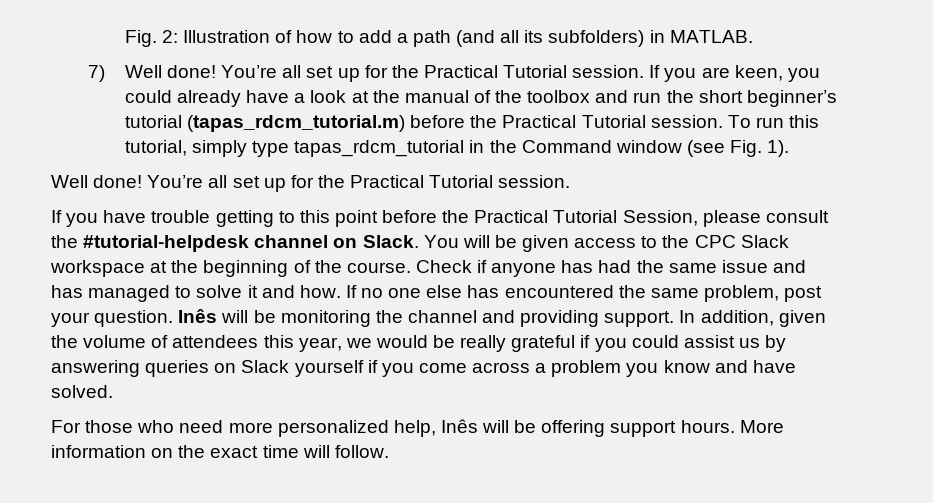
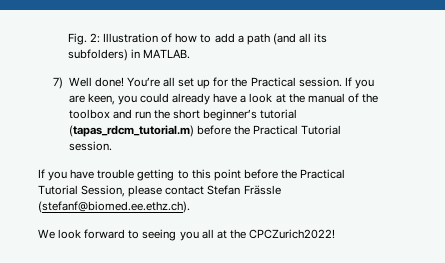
[503,65,568,78] Tutorial -> (296, 82) none
[727,115,820,128] [124,140,790,157] [51,175,571,192] To run this tutorial, simply type tapas_rdcm_tutorial in the Command window (see Fig. 1). // Well done! You’re all set up for the Practical Tutorial session. -> (112, 146) none
[765,210,829,223] [51,235,789,252] [50,260,806,277] [51,285,823,302] [51,309,826,327] [51,335,787,352] [51,360,796,377] [51,385,113,398] [51,419,784,437] [51,445,389,458] consult the #tutorial-helpdesk channel on Slack. You will be given access to the CPC Slack workspace at the beginning of the course. Check if anyone has had the same issue and has managed to solve it and how. If no one else has encountered the same problem, post your question. Inês will be monitoring the channel and providing support. In addition, given the volume of attendees this year, we would be really grateful if you could assist us by answering queries on Slack yourself if you come across a problem you know and have solved. // For those who need more personalized help, Inês will be offering support hours. More information on the exact time will follow. -> [165,185,281,195] [38,201,190,213] [38,229,335,241] contact Stefan Frässle (stefanf@biomed.ee.ethz.ch). // We look forward to seeing you all at the CPCZurich2022!

